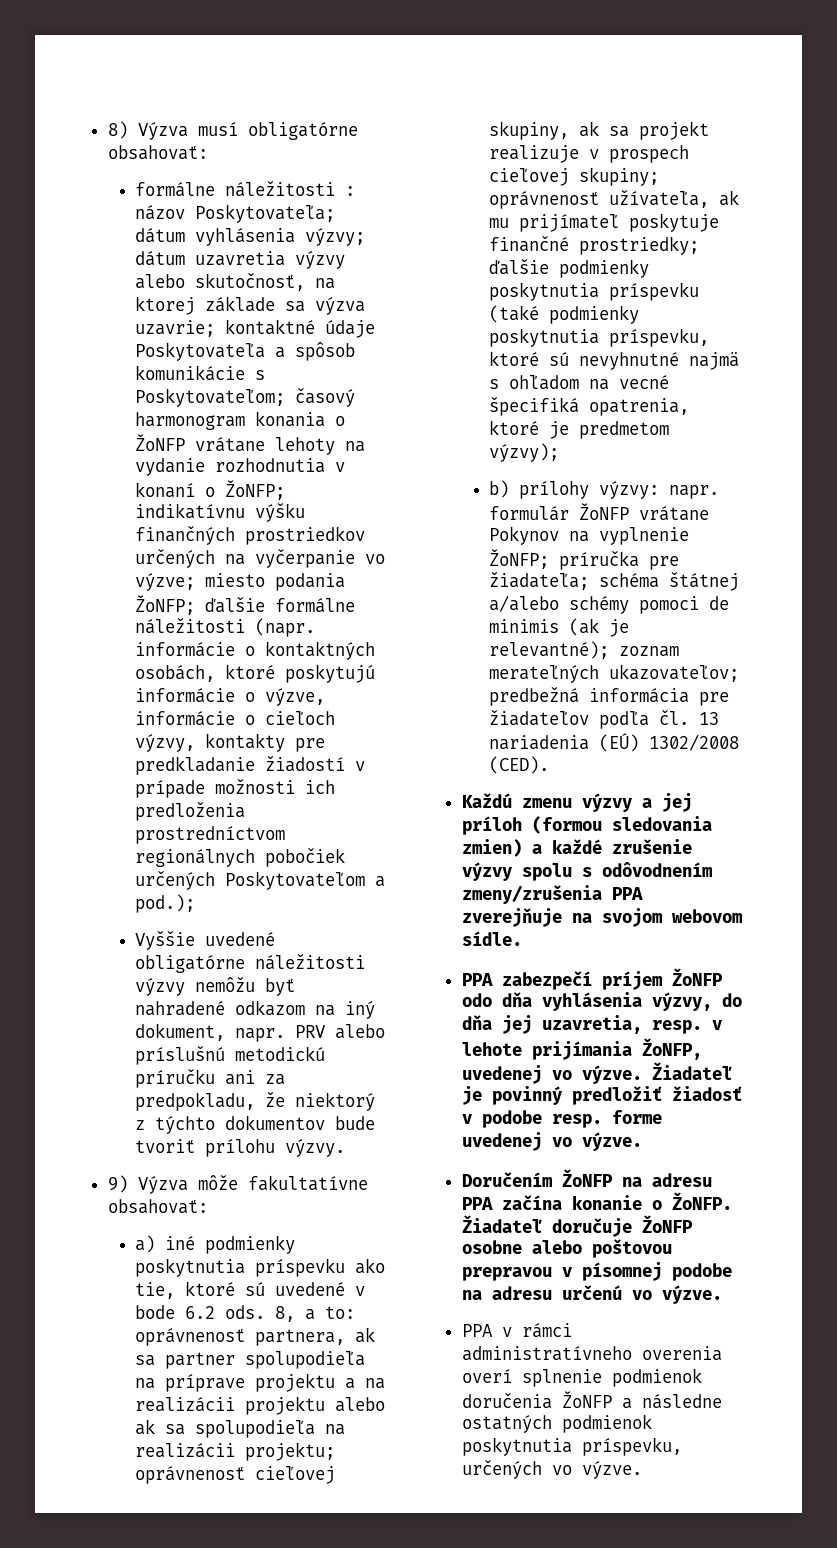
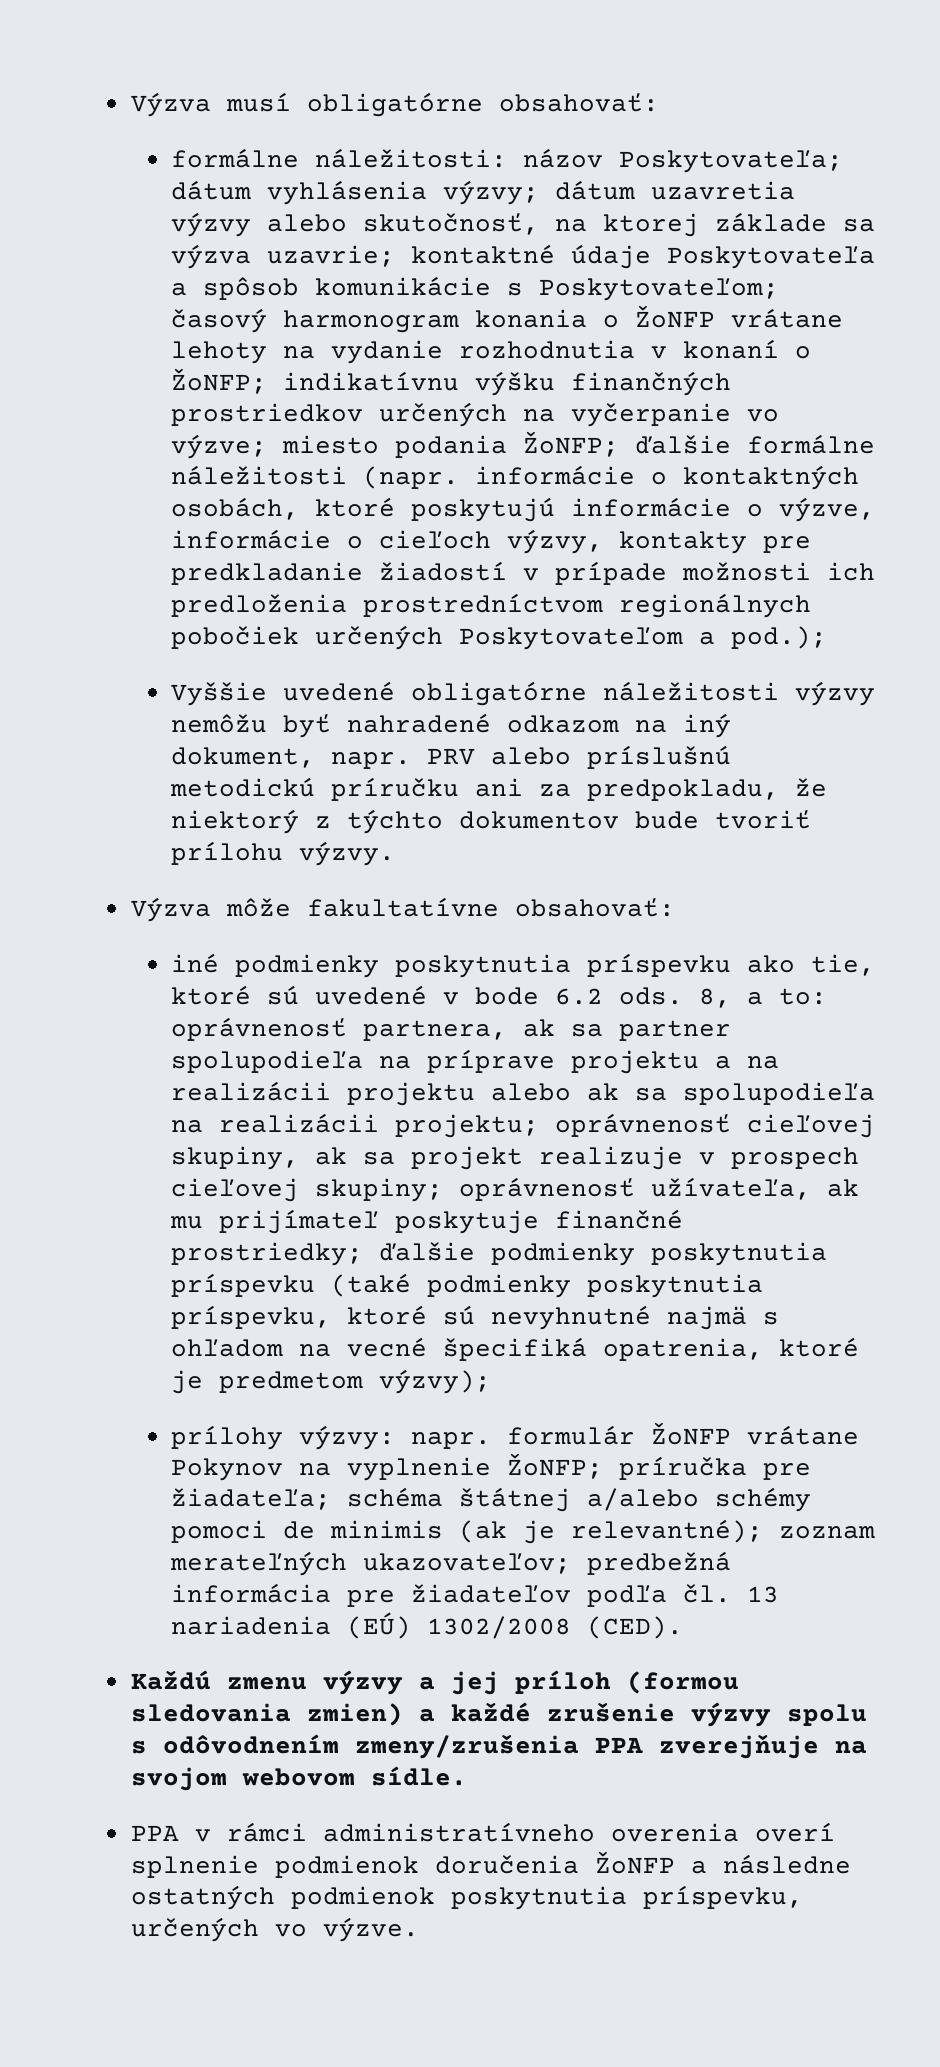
[107,121,128,139] 8) -> (130, 104) none
[225,181,356,197] náležitosti : -> [315,148,508,168] náležitosti:
[107,1175,128,1193] 9) -> (396, 853) none
[135,1235,156,1253] a) -> (675, 907) none
[489,480,510,498] b) -> (492, 1381) none
[461,968,723,990] [461,992,742,1011] [461,1015,722,1034] [461,1038,702,1060] [461,1062,732,1084] [461,1086,742,1105] [461,1110,662,1128] [461,1132,642,1151] [461,1169,712,1187] [461,1192,732,1210] [461,1215,693,1237] [461,1239,672,1258] [461,1262,732,1281] [461,1285,722,1304] // PPA zabezpečí príjem ŽoNFP odo dňa vyhlásenia výzvy, do dňa jej uzavretia, resp. v lehote prijímania ŽoNFP, uvedenej vo výzve. Žiadateľ je povinný predložiť žiadosť v podobe resp. forme uvedenej vo výzve. // Doručením ŽoNFP na adresu PPA začína konanie o ŽoNFP. Žiadateľ doručuje ŽoNFP osobne alebo poštovou prepravou v písomnej podobe na adresu určenú vo výzve. -> (467, 1776) none

